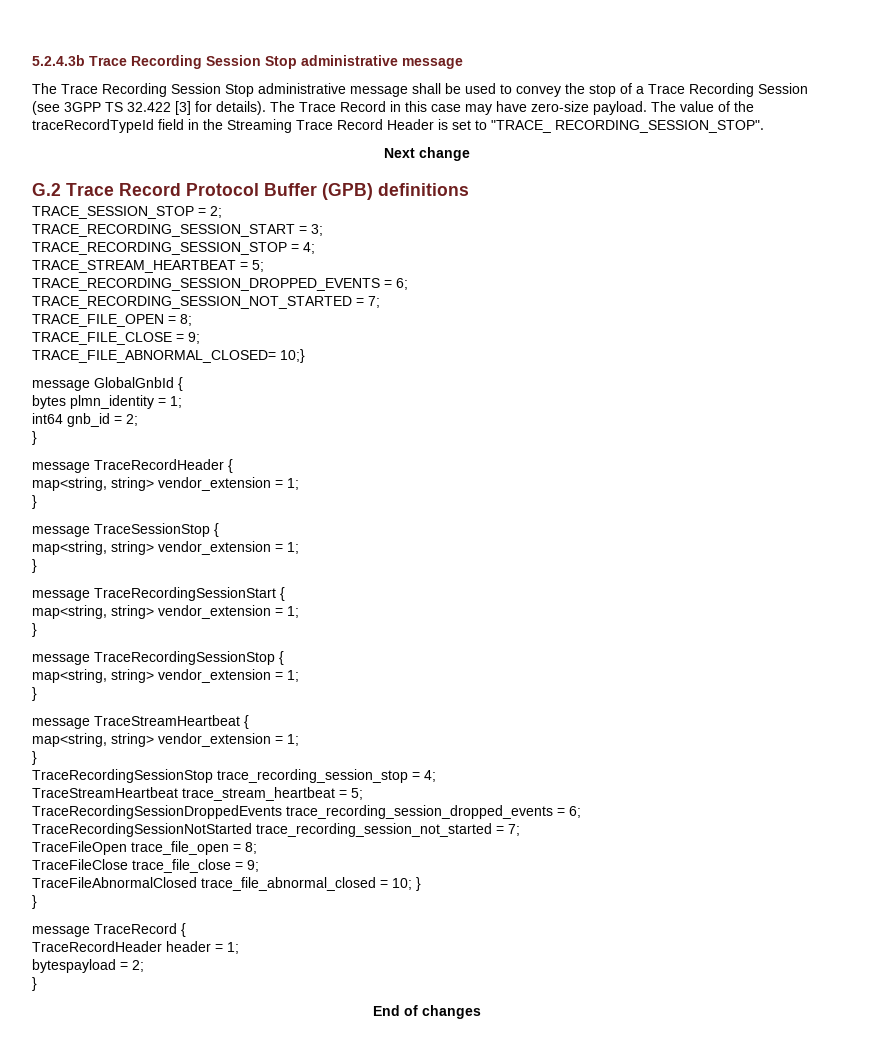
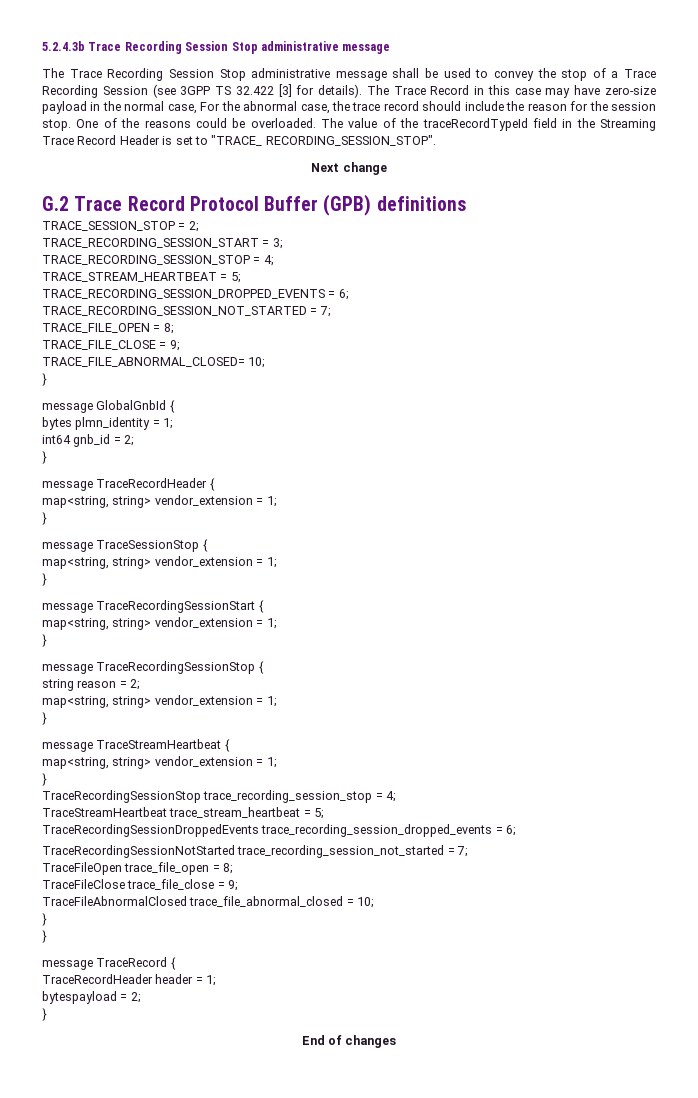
[593,101,647,115] payload. -> [42,101,657,114] [42,118,316,131] payload in the normal case, For the abnormal case, the trace record should include the reason for the session stop. One of the reasons could be overloaded.
[280,349,305,363] 10;} -> [248,357,266,368] [42,373,47,386] 10; // }
(284, 658) none -> [42,679,141,691] // string reason = 2;
(412, 884) none -> (375, 902) //

